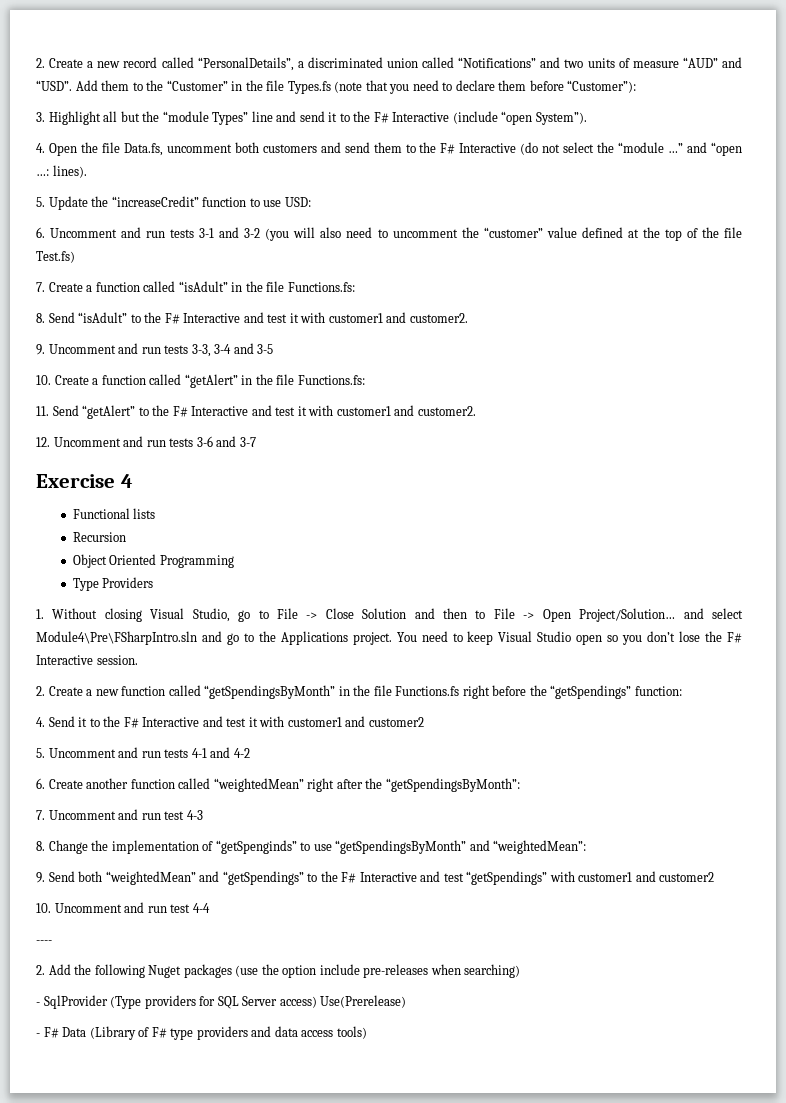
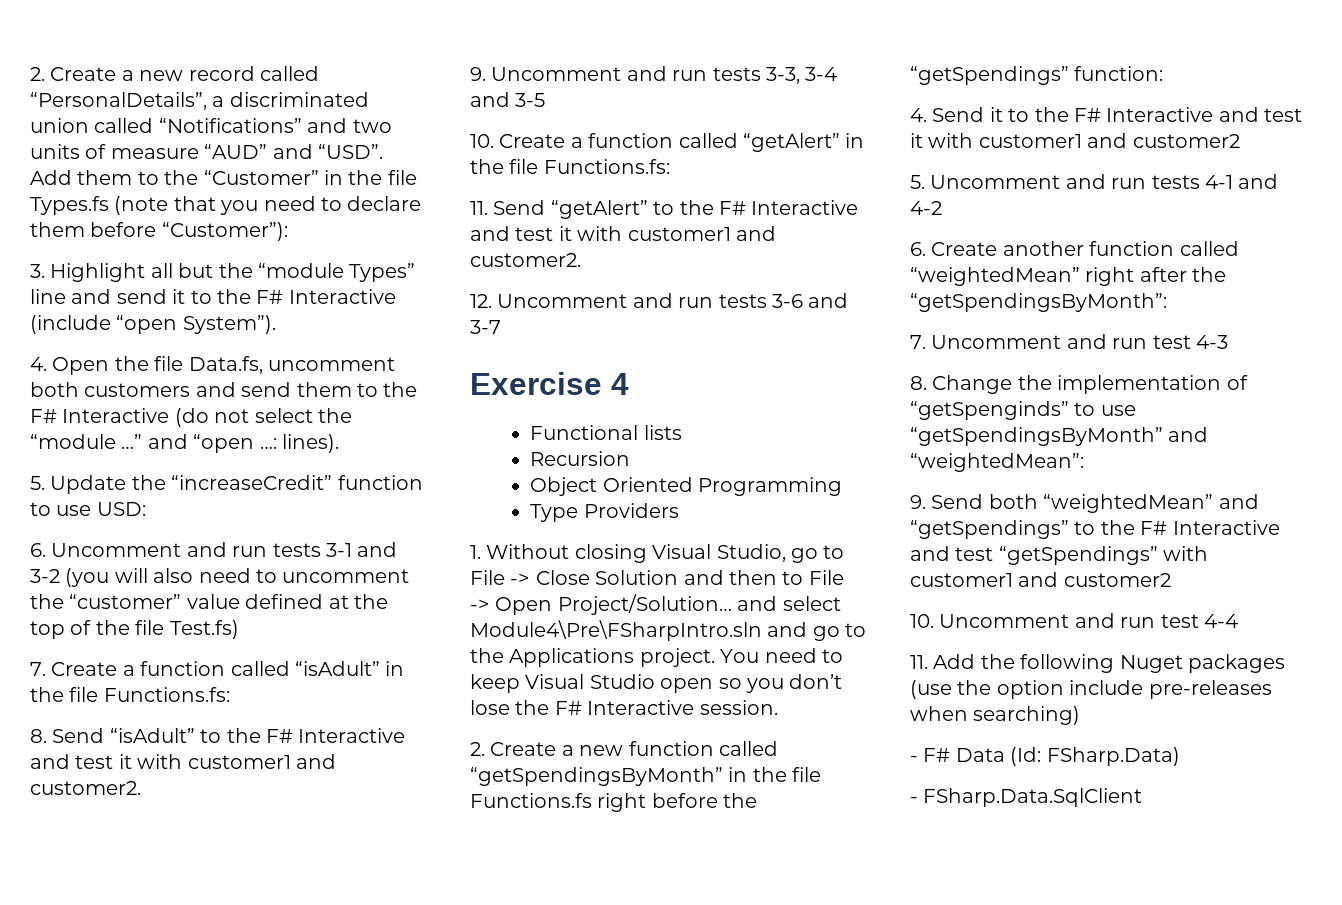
[36,940,52,944] [36,965,45,975] ---- // 2. -> [910,655,928,669] 11.
[43,995,407,1009] [36,1026,367,1040] SqlProvider (Type providers for SQL Server access) Use(Prerelease) // - F# Data (Library of F# type providers and data access tools) -> [923,747,1180,766] [910,788,1143,807] F# Data (Id: FSharp.Data) // - FSharp.Data.SqlClient

